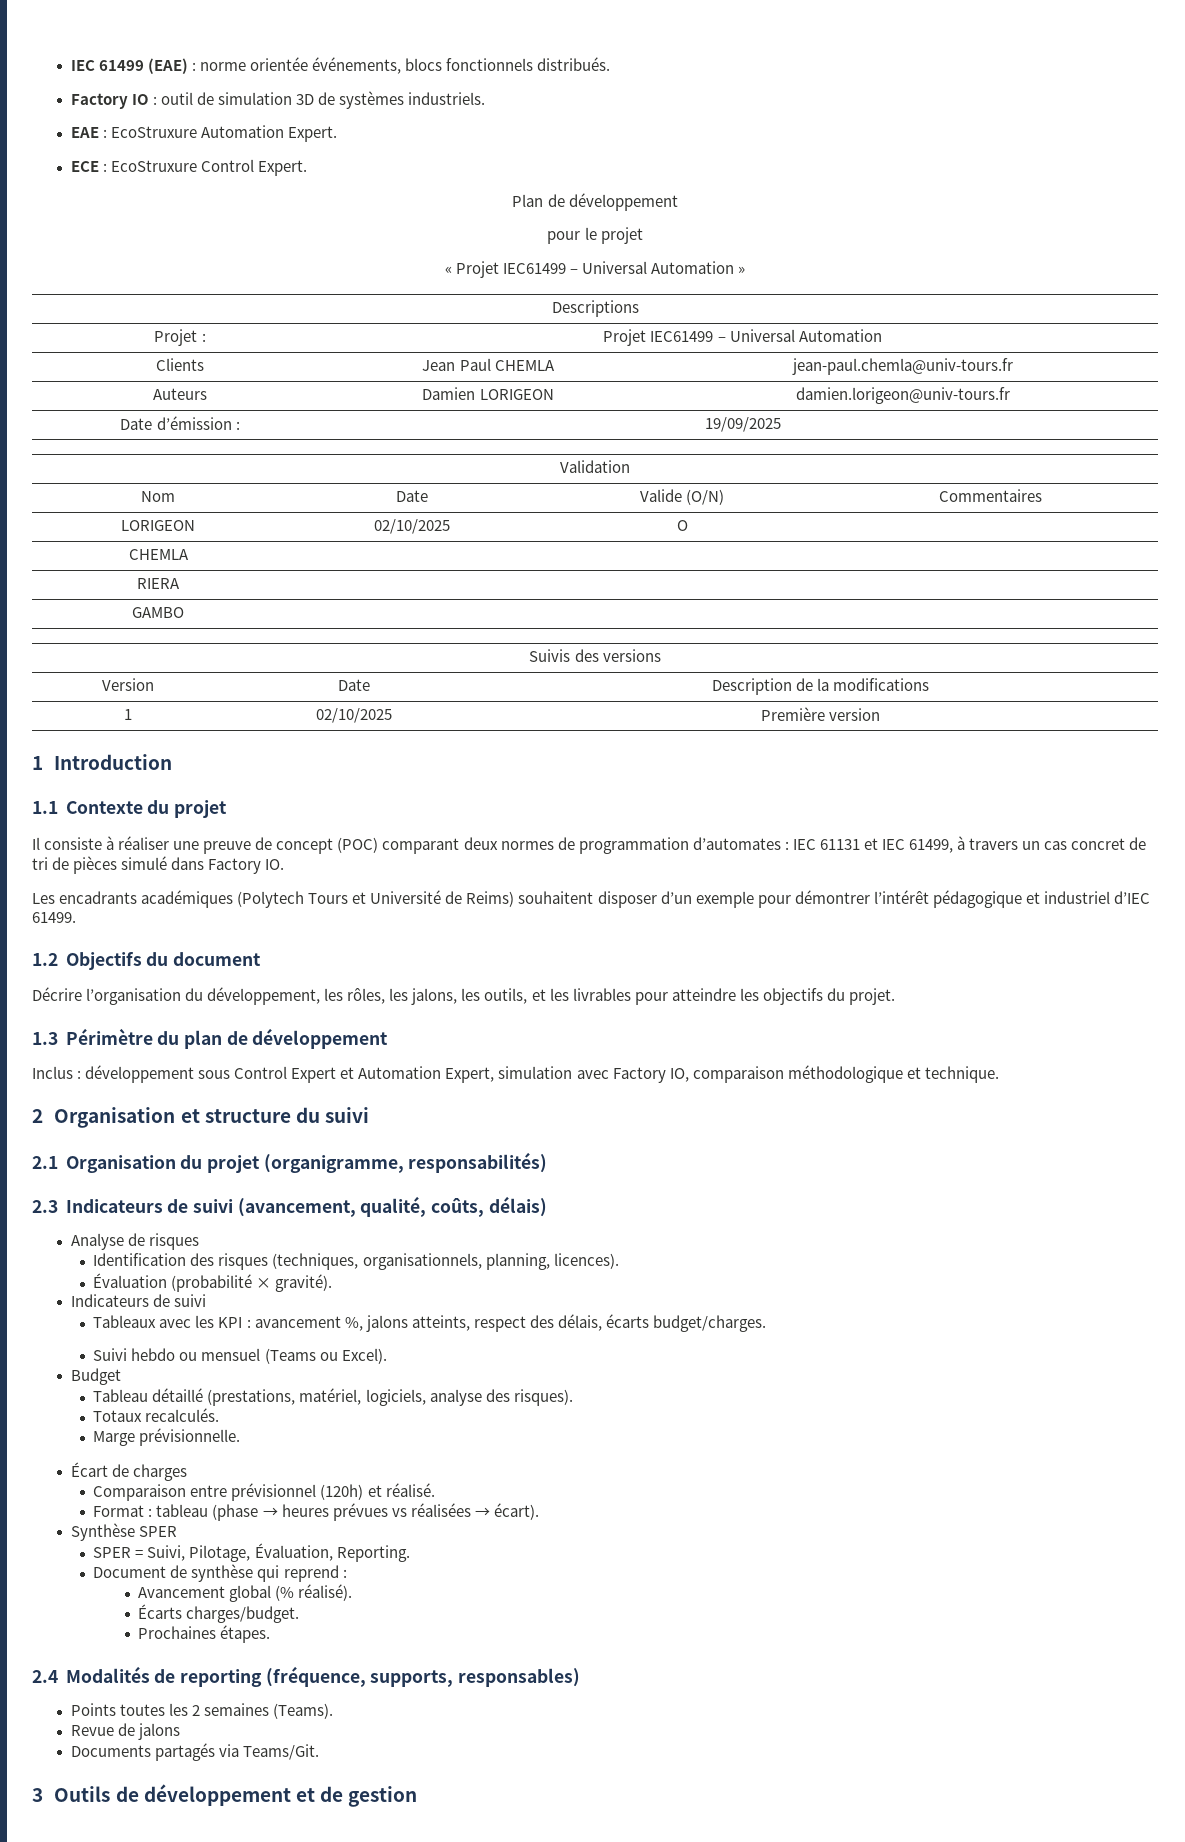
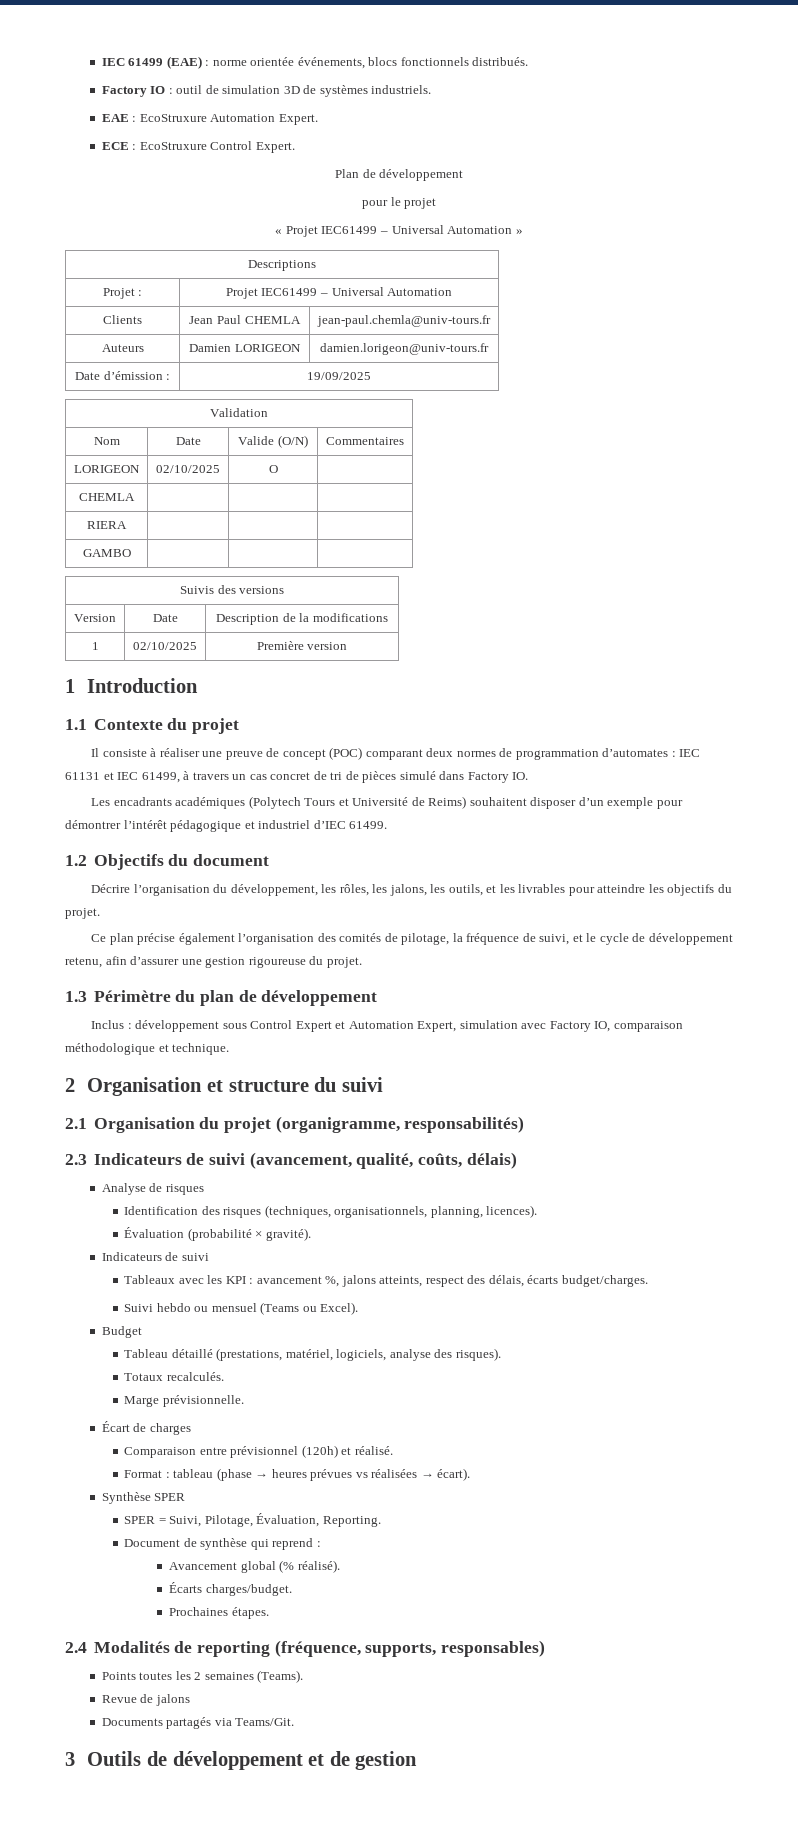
(895, 996) none -> [91,933,733,945] [65,956,362,968] // Ce plan précise également l’organisation des comités de pilotage, la fréquence de suivi, et le cycle de développement retenu, afin d’assurer une gestion rigoureuse du projet.

